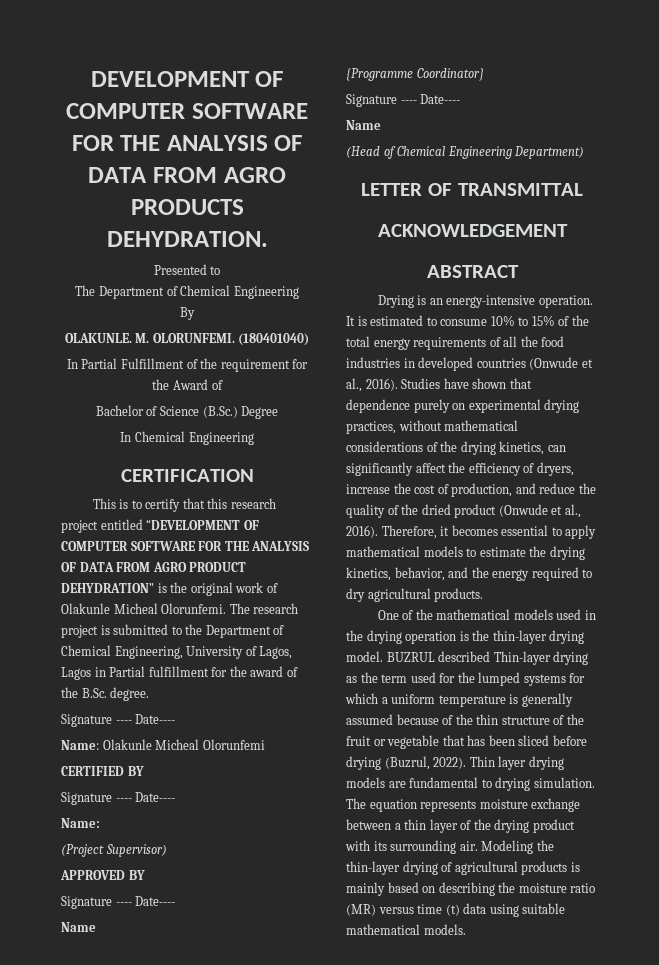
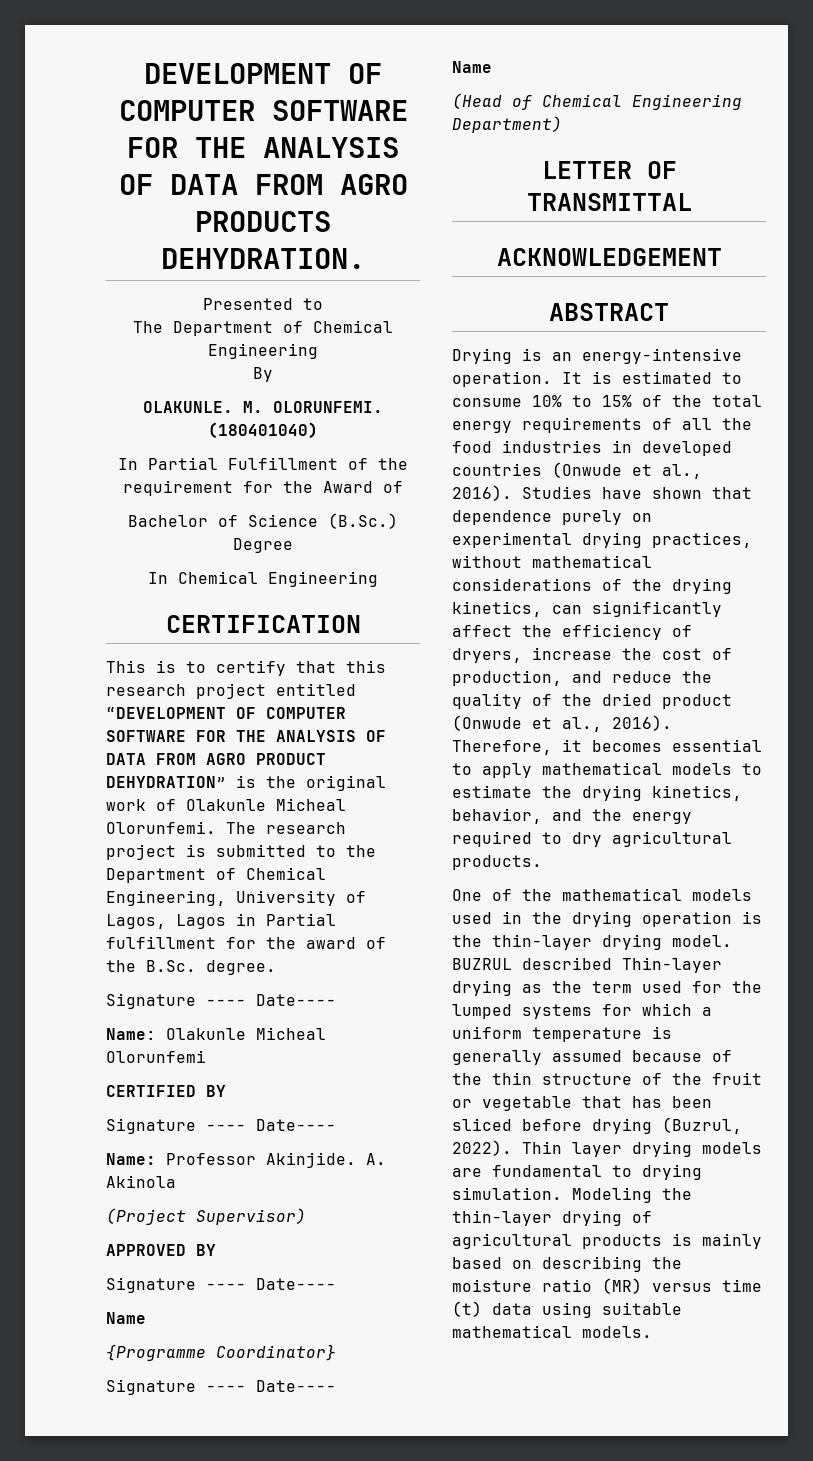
(100, 823) none -> [166,1152,386,1168] [106,1175,176,1188] Professor Akinjide. A. Akinola
[346,798,581,812] [346,819,575,833] [345,840,478,854] The equation represents moisture exchange between a thin layer of the drying product with its surrounding air. -> (562, 1193) none

